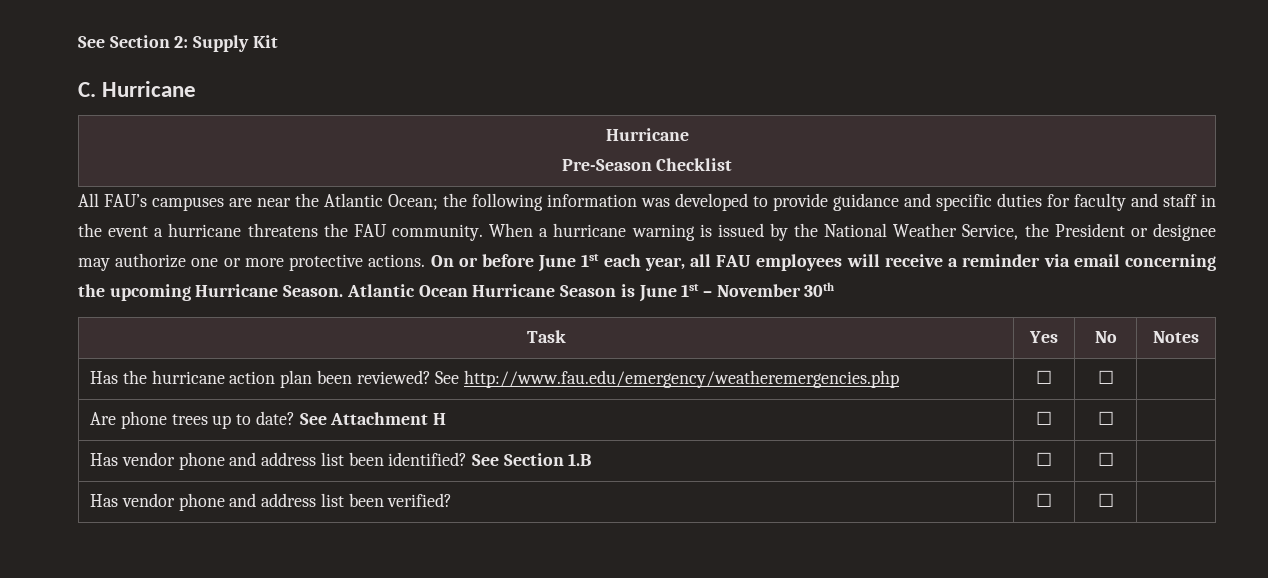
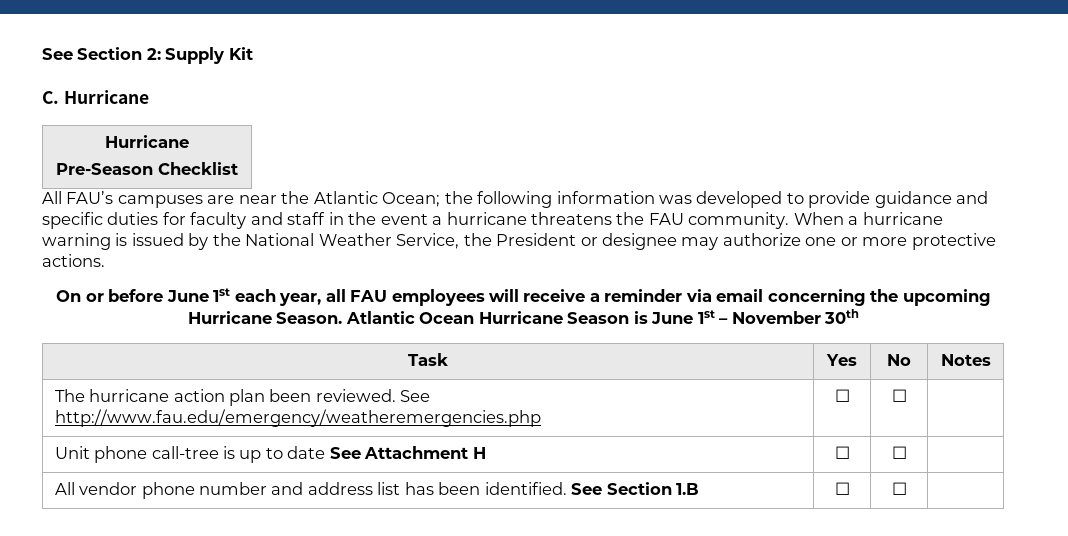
(426, 260) none -> (105, 260) //
[90,370,147,384] Has the -> [54,389,85,402] The
[356,370,431,384] reviewed? -> [315,389,396,402] reviewed.
[90,411,208,429] Are phone trees -> [54,446,236,463] Unit phone call-tree is
[255,411,295,425] date? -> [287,446,326,459] date
[90,452,468,470] Has vendor phone and address list been identified? -> [54,482,567,499] All vendor phone number and address list has been identified.
[90,493,453,511] [1036,493,1053,507] [1097,493,1114,507] // Has vendor phone and address list been verified? | ☐ | ☐ | -> (908, 488) none

